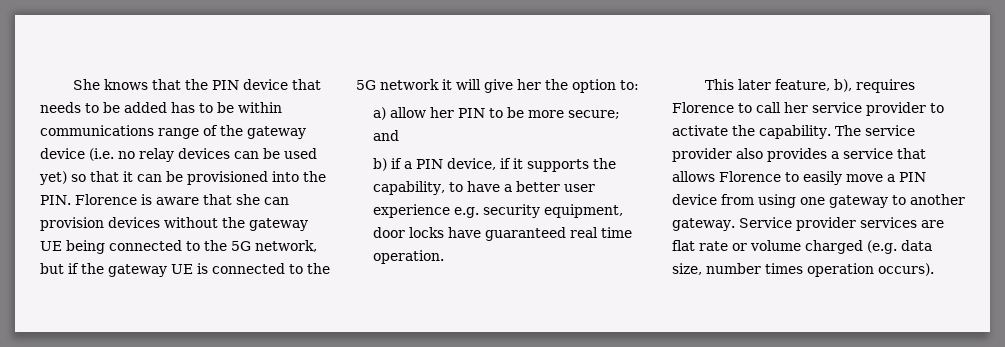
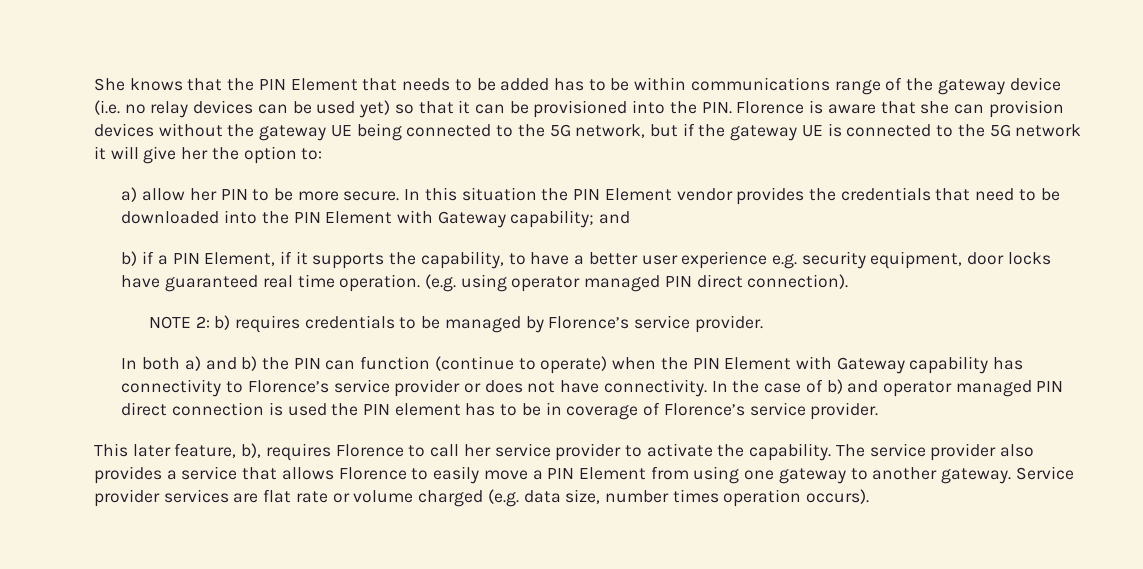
[243,79,289,90] device -> [290,78,358,91] Element
[568,110,621,119] secure; -> [343,187,1060,205] [121,210,595,228] secure. In this situation the PIN Element vendor provides the credentials that need to be downloaded into the PIN Element with Gateway capability;
[447,158,497,170] device, -> [204,252,276,266] Element,
(445, 257) none -> [425,274,849,292] [148,315,763,333] [121,356,1024,374] [121,379,1064,397] [121,402,879,420] (e.g. using operator managed PIN direct connection). // NOTE 2: b) requires credentials to be managed by Florence’s service provider. // In both a) and b) the PIN can function (continue to operate) when the PIN Element with Gateway capability has connectivity to Florence’s service provider or does not have connectivity. In the case of b) and operator managed PIN direct connection is used the PIN element has to be in coverage of Florence’s service provider.
[672,194,717,205] device -> [578,467,646,480] Element

